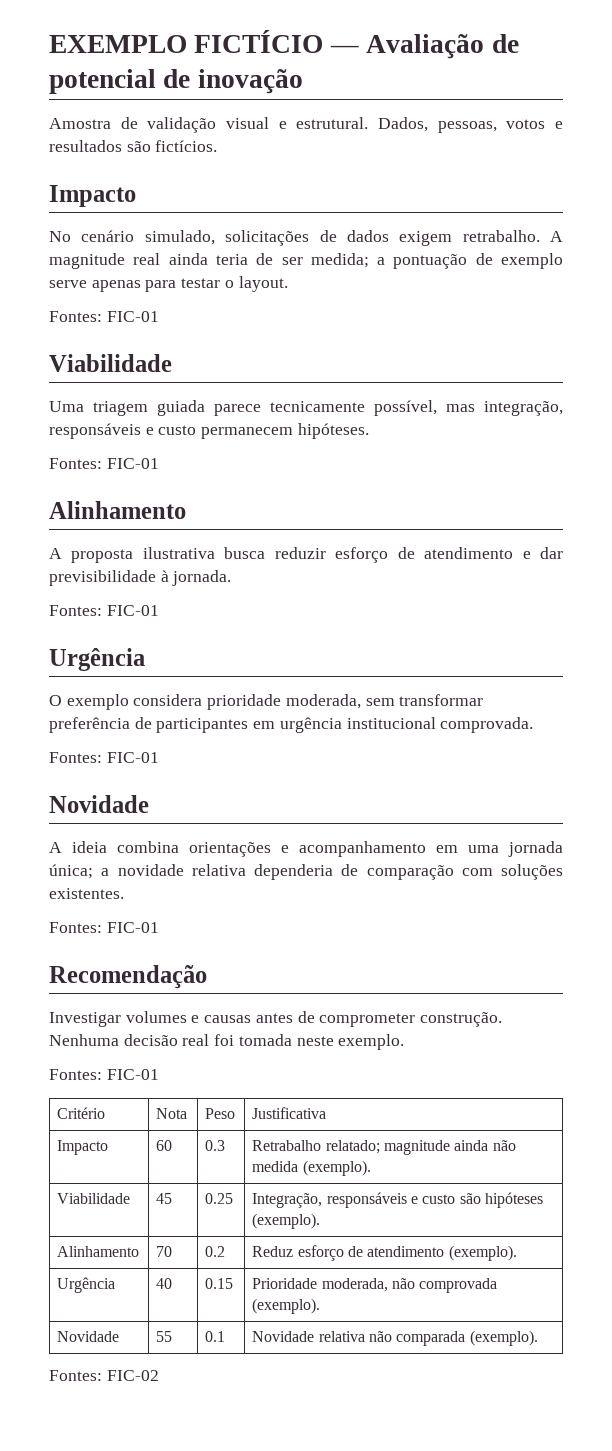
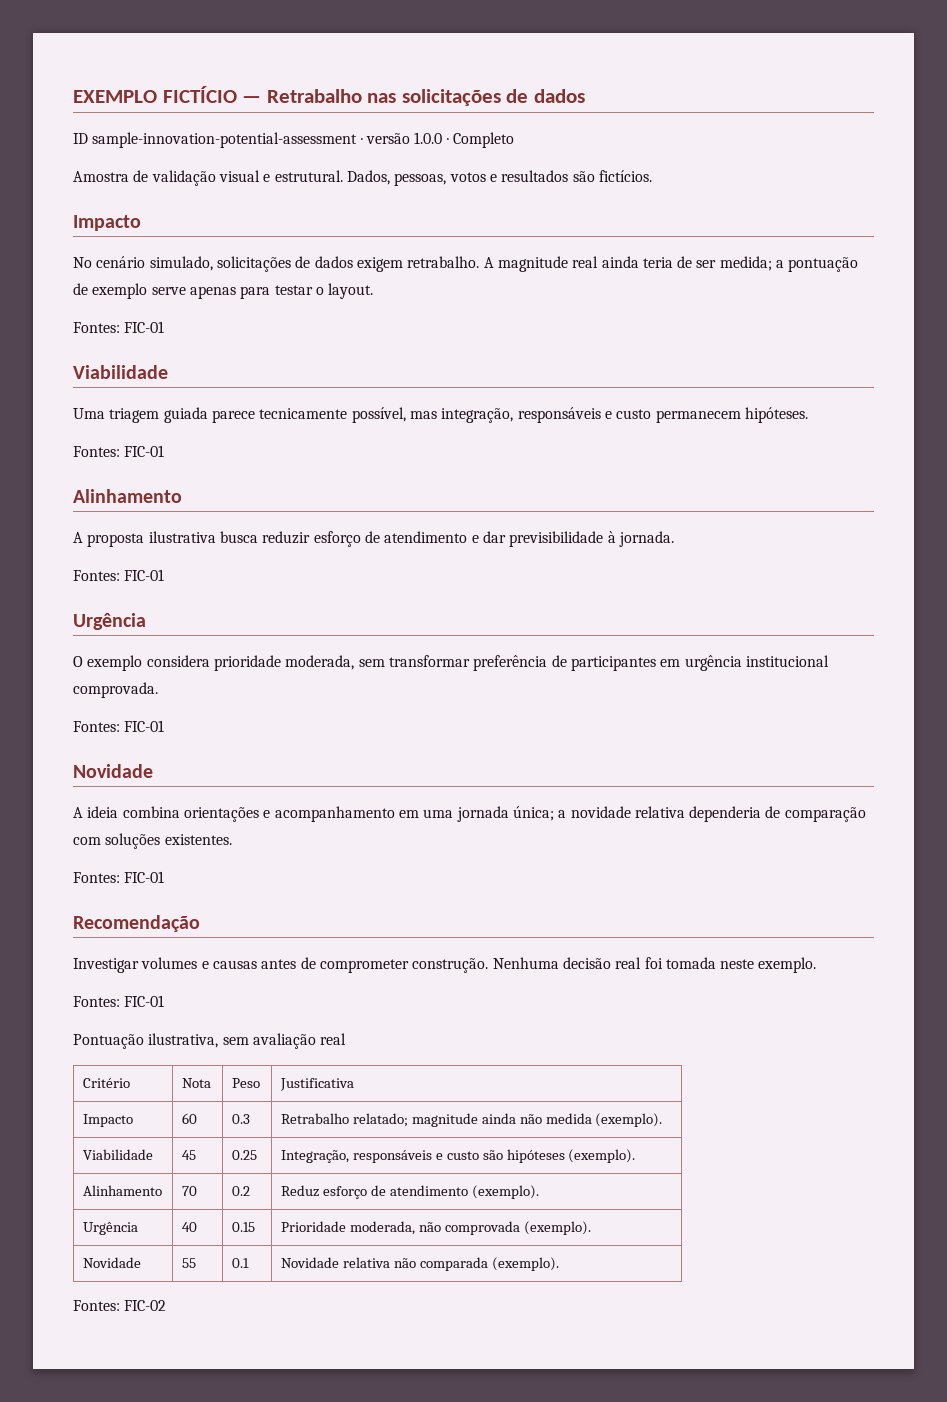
[366,34,519,59] [49,69,303,94] Avaliação de potencial de inovação -> [266,89,585,106] [73,132,514,148] Retrabalho nas solicitações de dados // ID sample-innovation-potential-assessment · versão 1.0.0 · Completo
(159, 1074) none -> [73,1033,347,1049] // Pontuação ilustrativa, sem avaliação real

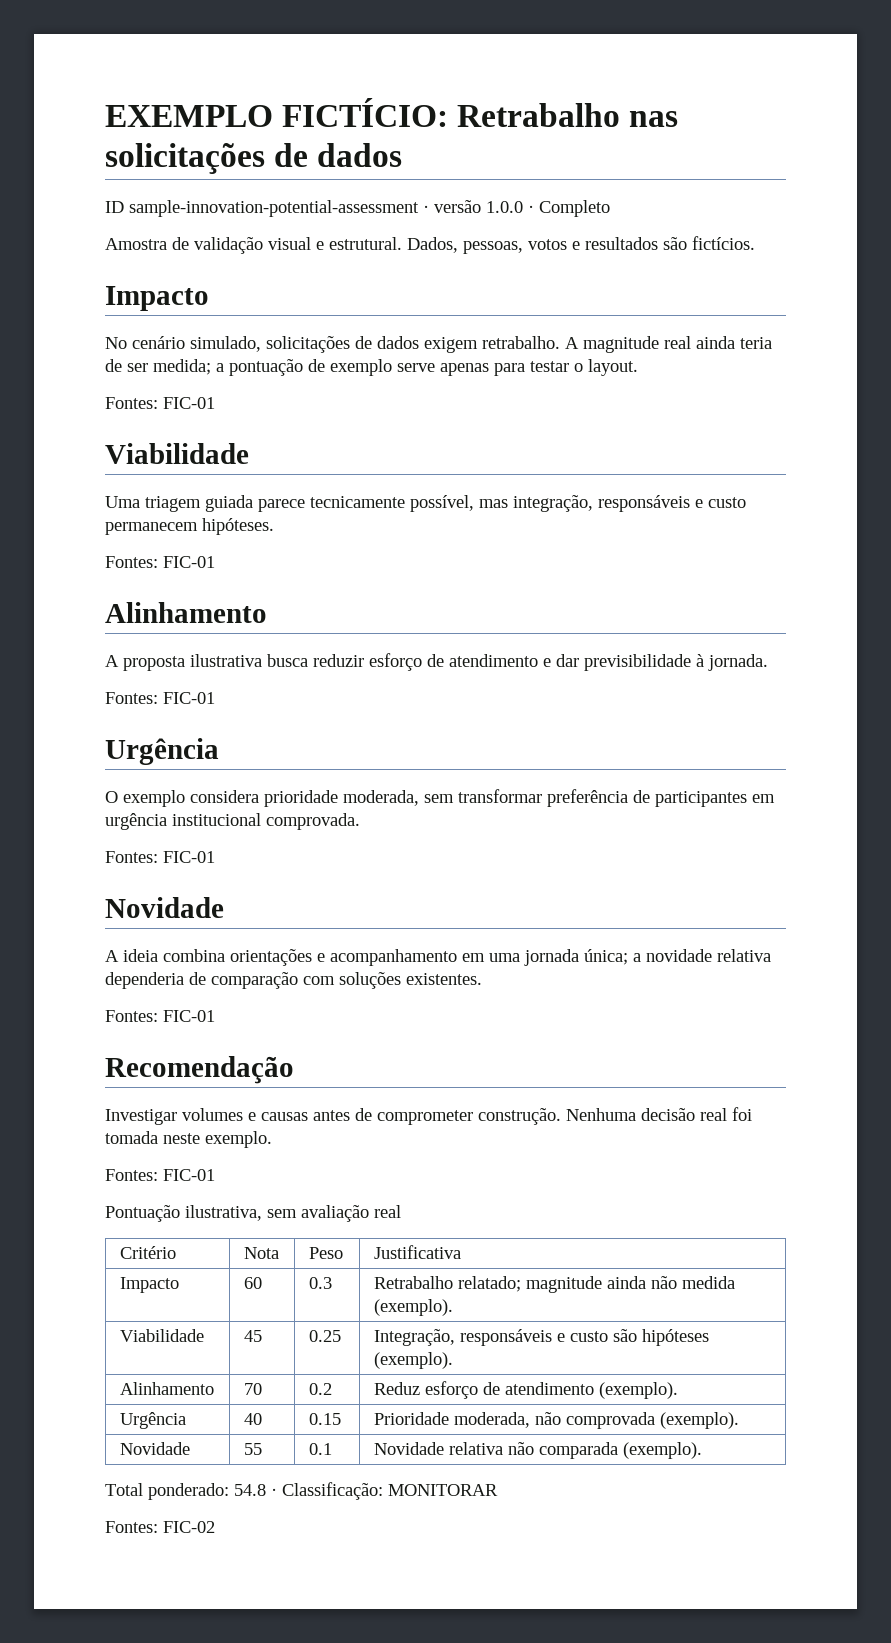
[162,86,262,103] FICTÍCIO — -> [282,98,449,127] FICTÍCIO:
(559, 1264) none -> [105,1482,498,1500] // Total ponderado: 54.8 · Classificação: MONITORAR

